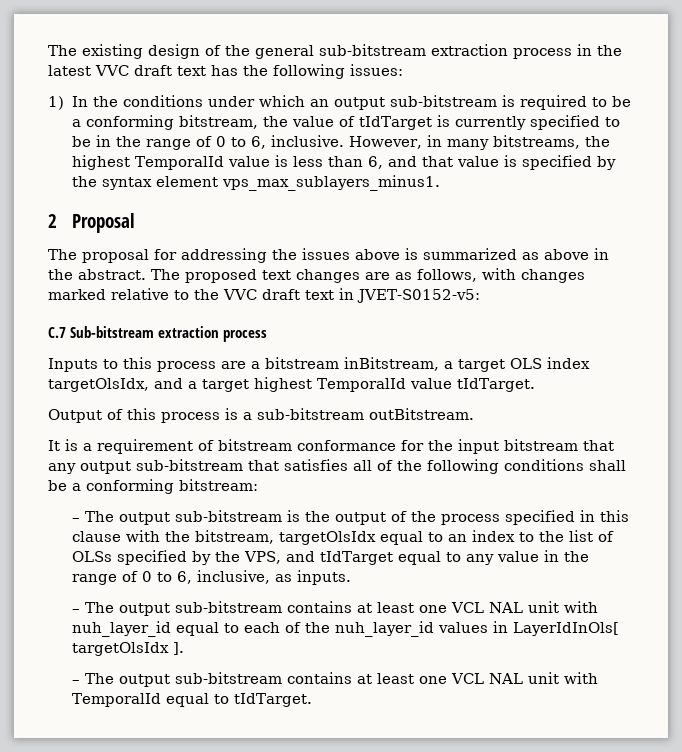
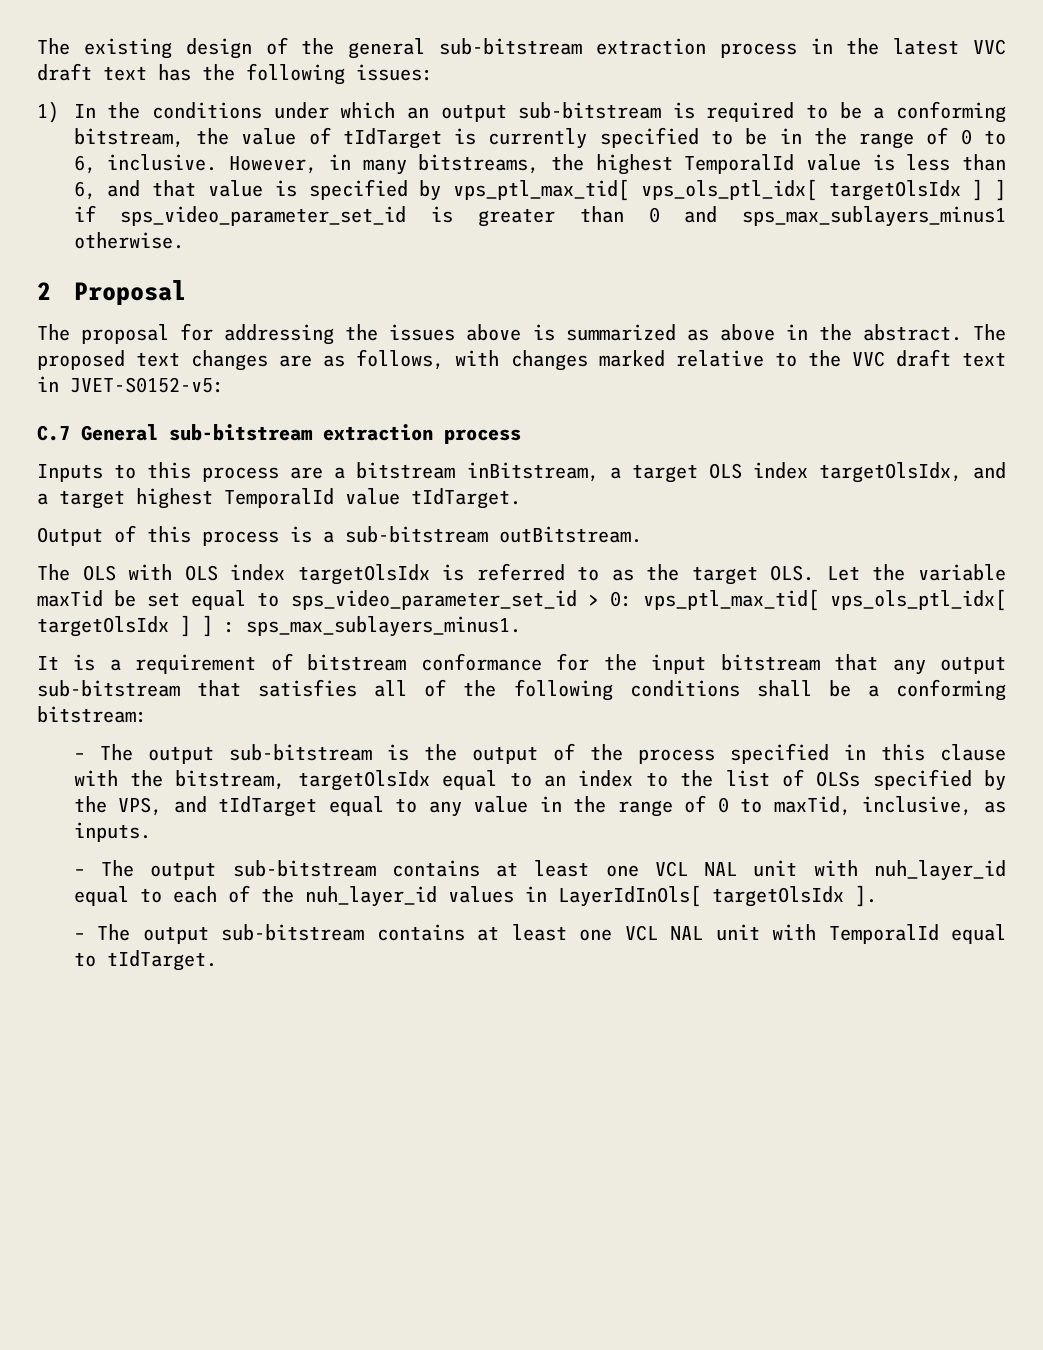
[71,175,440,191] the syntax element vps_max_sublayers_minus1. -> [452,179,1007,201] [73,205,1007,227] [73,232,184,249] vps_ptl_max_tid[ vps_ols_ptl_idx[ targetOlsIdx ] ] if sps_video_parameter_set_id is greater than 0 and sps_max_sublayers_minus1 otherwise.
[70,326,155,338] Sub-bitstream -> [81,424,313,441] General sub-bitstream
(474, 414) none -> [37,563,1006,585] [37,589,1006,611] [37,615,521,637] // The OLS with OLS index targetOlsIdx is referred to as the target OLS. Let the variable maxTid be set equal to sps_video_parameter_set_id > 0: vps_ptl_max_tid[ vps_ols_ptl_idx[ targetOlsIdx ] ] : sps_max_sublayers_minus1.
[176,571,192,584] 6, -> [773,796,851,816] maxTid,

